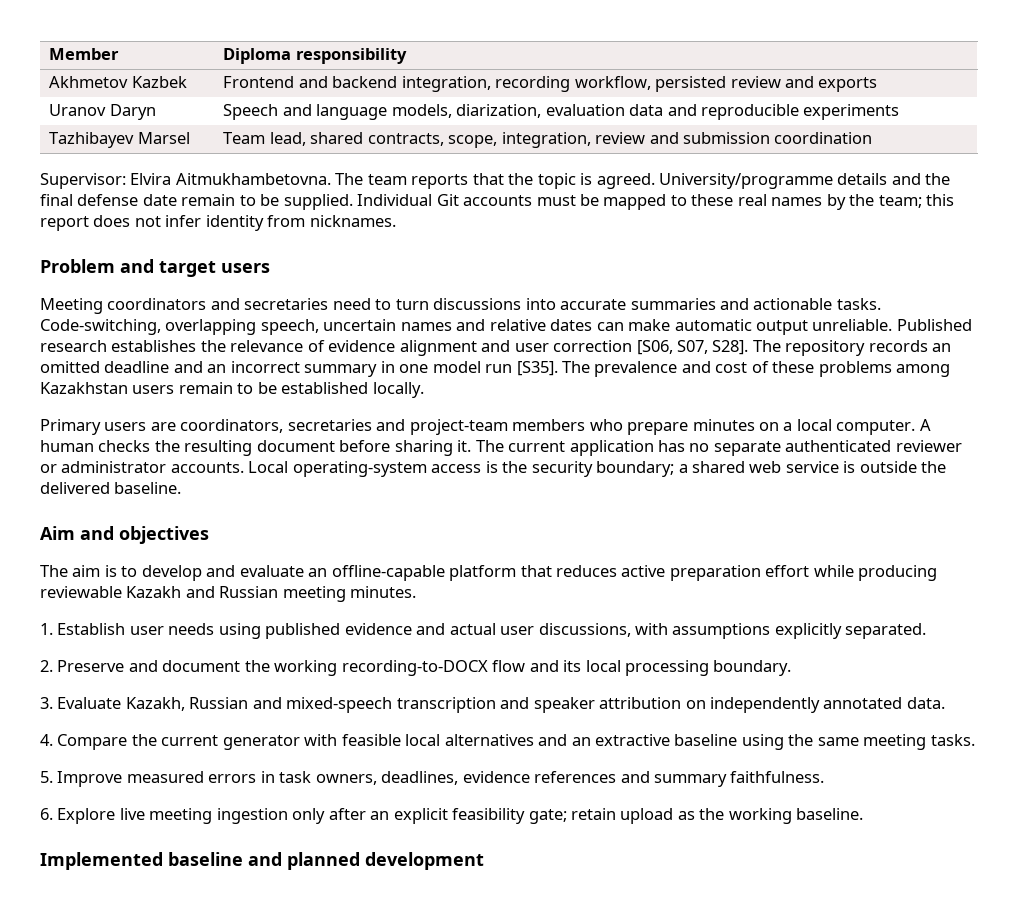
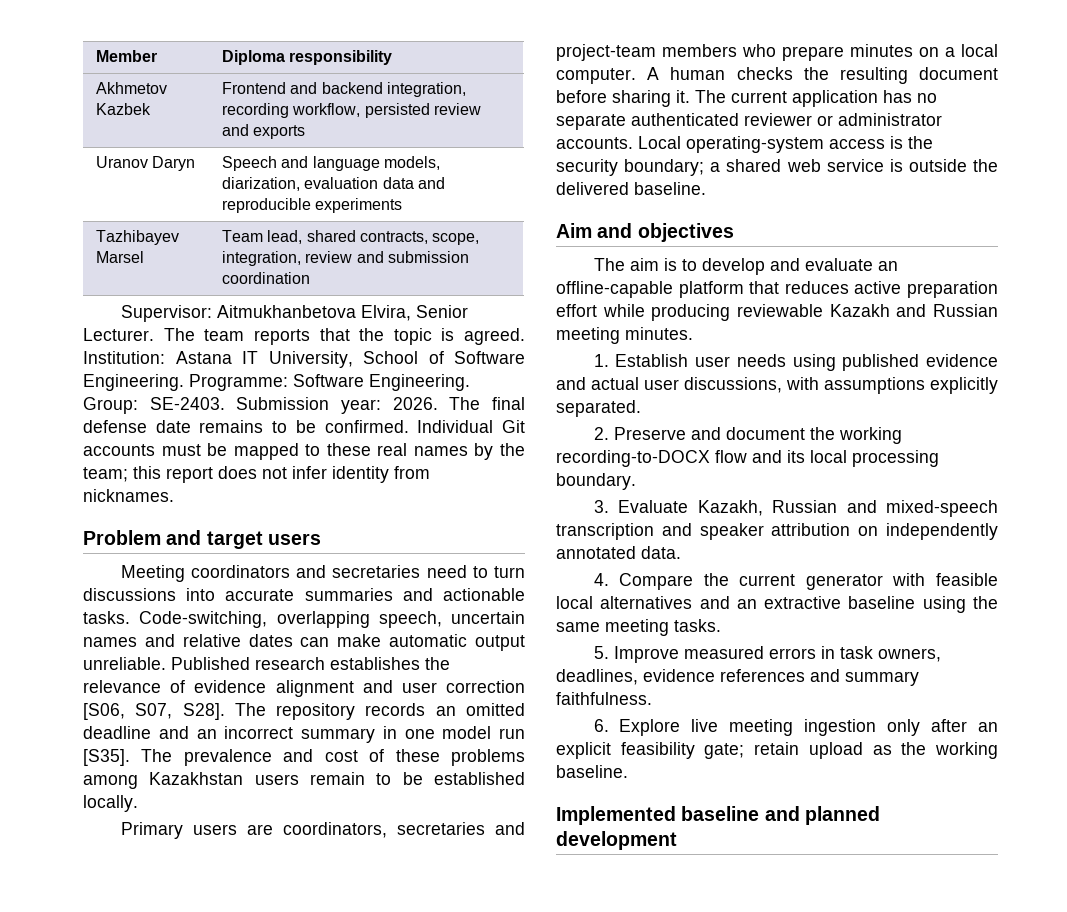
[130,173,331,185] Elvira Aitmukhambetovna. -> [216,305,468,321] [83,328,154,341] Aitmukhanbetova Elvira, Senior Lecturer.
[659,173,951,189] University/programme details and the -> [83,351,525,368] [83,374,470,391] [83,397,481,414] Institution: Astana IT University, School of Software Engineering. Programme: Software Engineering. Group: SE-2403. Submission year: 2026. The
[181,194,353,210] remain to be supplied. -> [199,420,409,433] remains to be confirmed.

